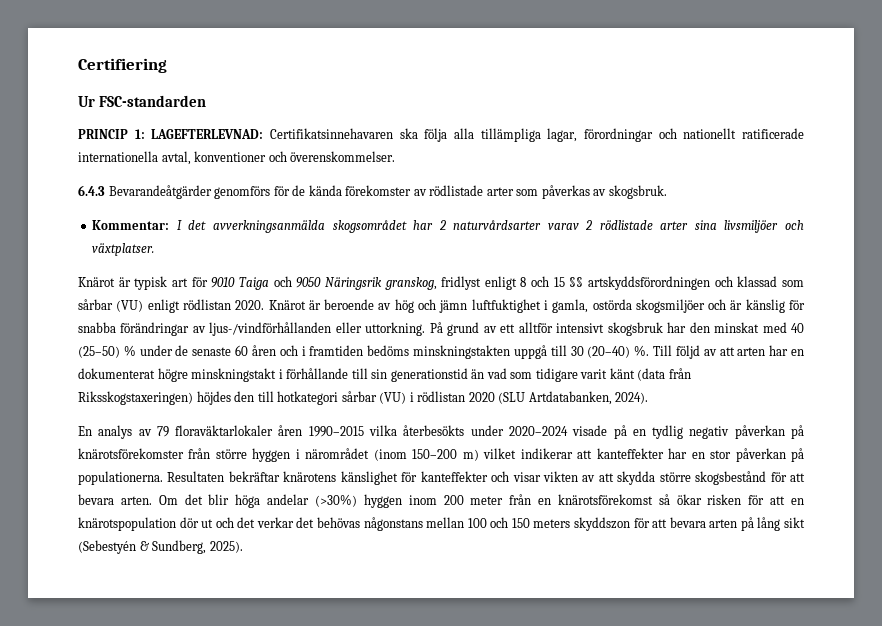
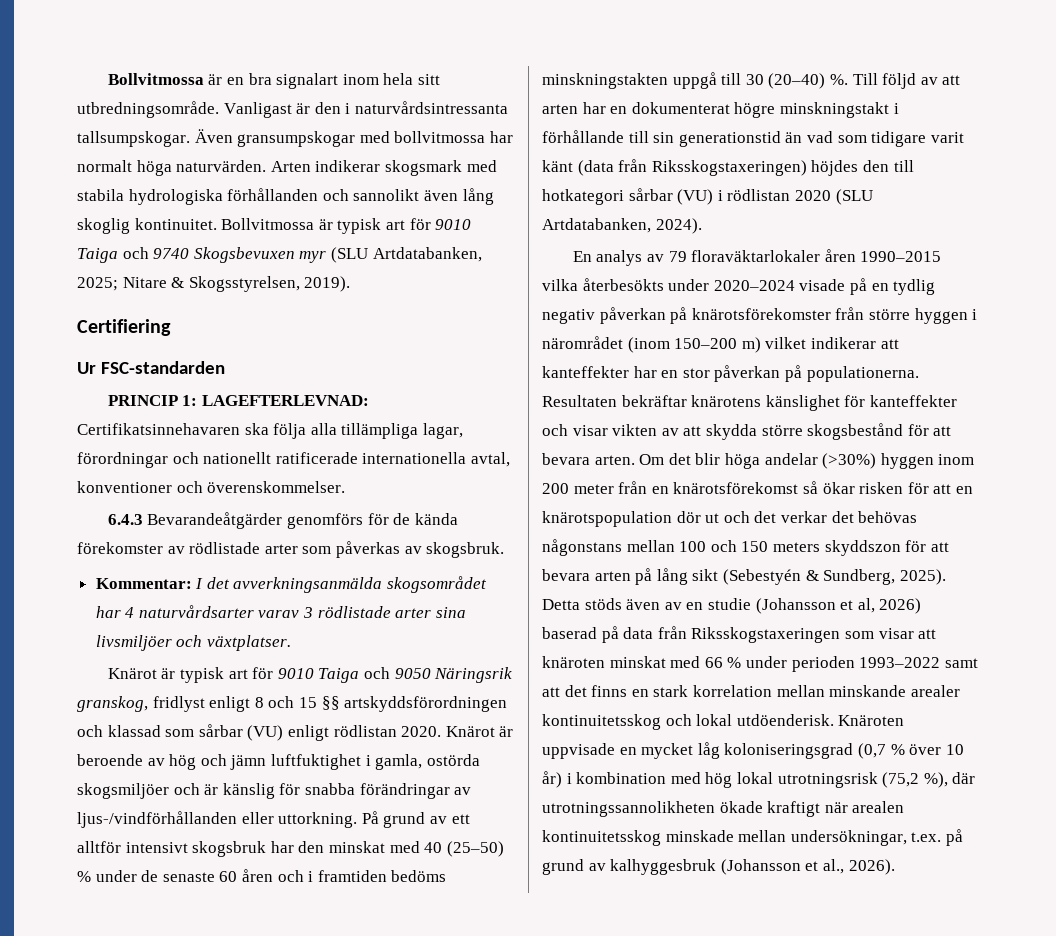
(78, 65) none -> [107,73,441,89] [77,101,508,118] [77,129,513,147] [77,160,497,176] [77,188,494,205] [77,218,472,234] [77,247,482,263] [77,276,351,292] Bollvitmossa är en bra signalart inom hela sitt utbredningsområde. Vanligast är den i naturvårdsintressanta tallsumpskogar. Även gransumpskogar med bollvitmossa har normalt höga naturvärden. Arten indikerar skogsmark med stabila hydrologiska förhållanden och sannolikt även lång skoglig kontinuitet. Bollvitmossa är typisk art för 9010 Taiga och 9740 Skogsbevuxen myr (SLU Artdatabanken, 2025; Nitare & Skogsstyrelsen, 2019). //
[438,220,446,230] 2 -> [125,607,135,618] 4
[585,220,593,230] 2 -> [303,607,314,618] 3
(243, 547) none -> [542,598,922,614] [542,626,937,643] [542,656,978,672] [542,685,960,697] [542,714,905,730] [542,742,964,759] [542,771,976,788] [542,801,905,817] [542,829,963,846] [542,859,895,875] Detta stöds även av en studie (Johansson et al, 2026) baserad på data från Riksskogstaxeringen som visar att knäroten minskat med 66 % under perioden 1993–2022 samt att det finns en stark korrelation mellan minskande arealer kontinuitetsskog och lokal utdöenderisk. Knäroten uppvisade en mycket låg koloniseringsgrad (0,7 % över 10 år) i kombination med hög lokal utrotningsrisk (75,2 %), där utrotningssannolikheten ökade kraftigt när arealen kontinuitetsskog minskade mellan undersökningar, t.ex. på grund av kalhyggesbruk (Johansson et al., 2026).

